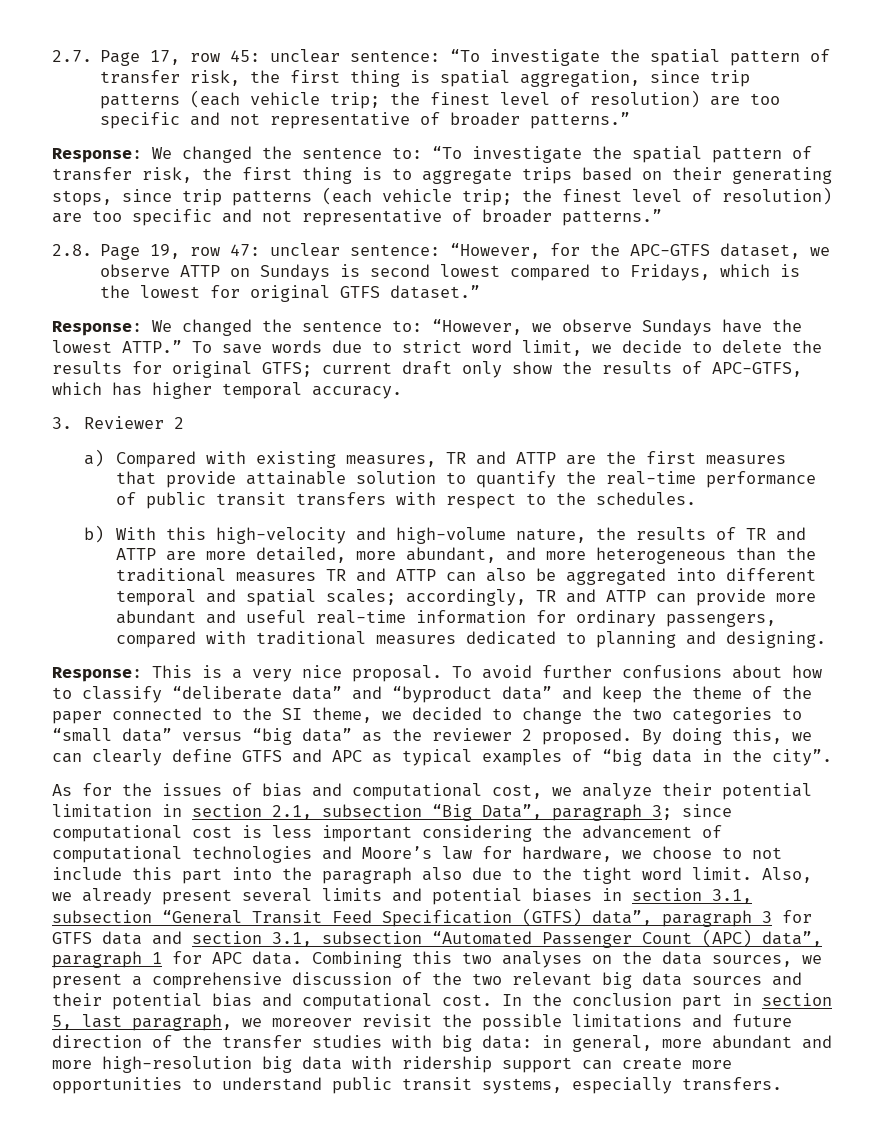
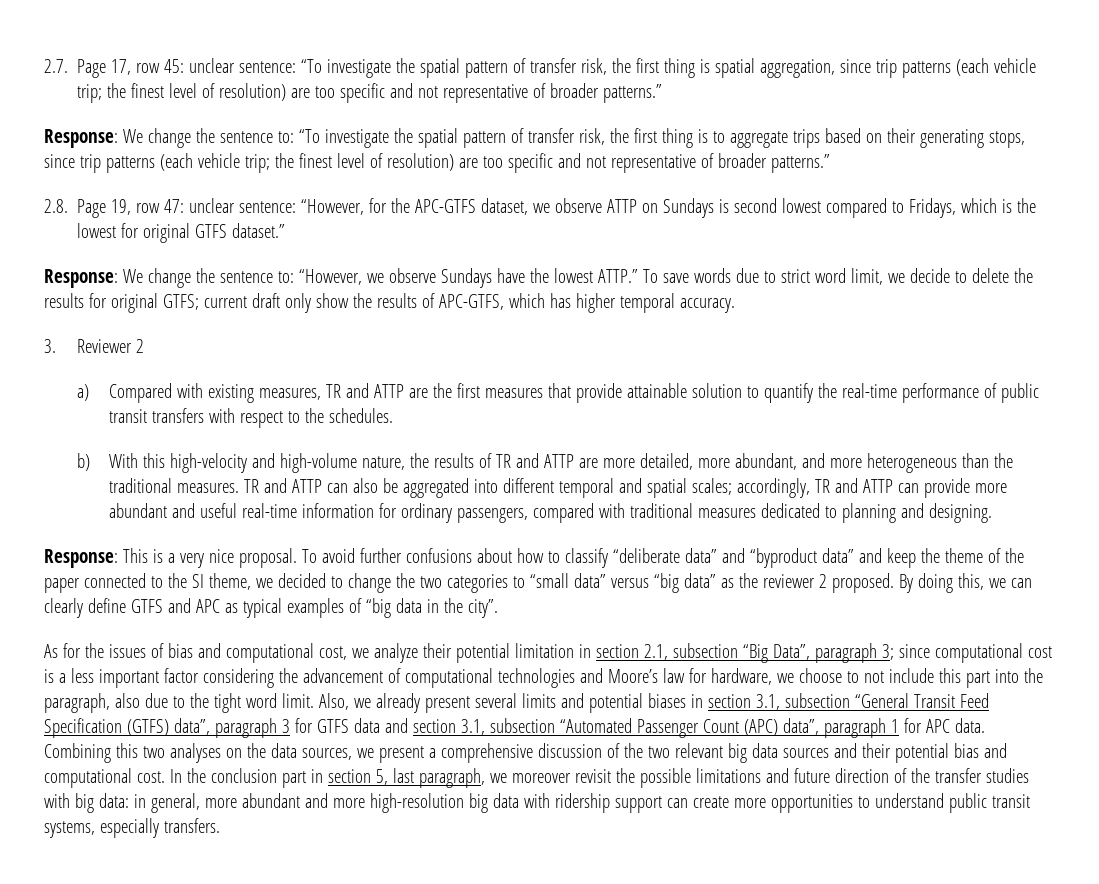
[182,146,252,163] changed -> [147,128,191,148] change
[182,319,252,336] changed -> [147,268,191,288] change
[236,572,317,582] measures -> [177,483,240,493] measures.
(262, 831) none -> [58,673,66,683] a
(412, 833) none -> [163,668,199,683] factor
[322,867,412,884] paragraph -> [44,693,110,713] paragraph,

